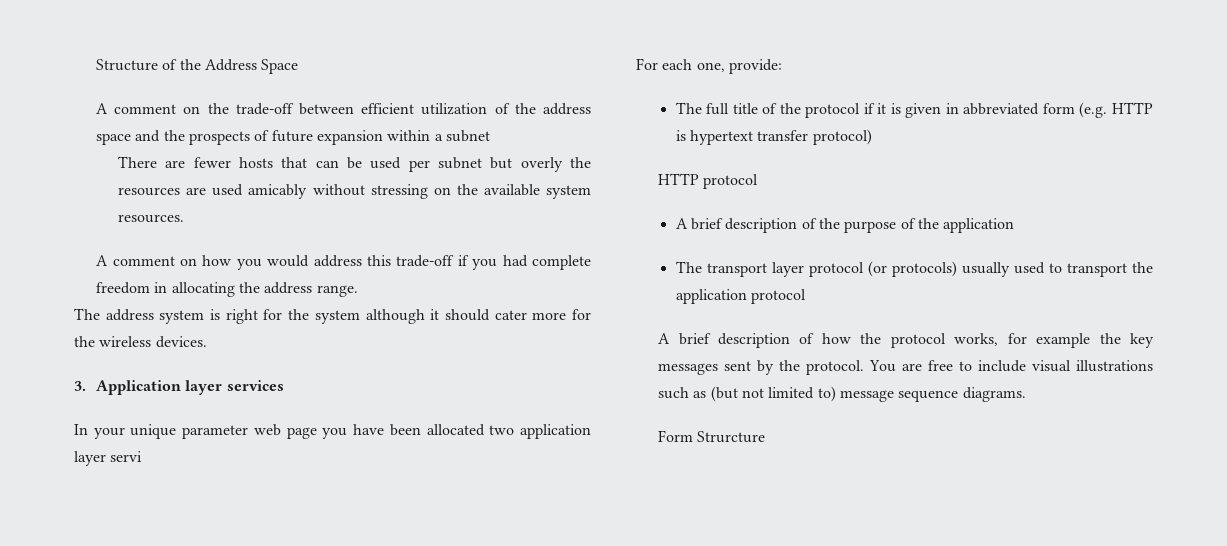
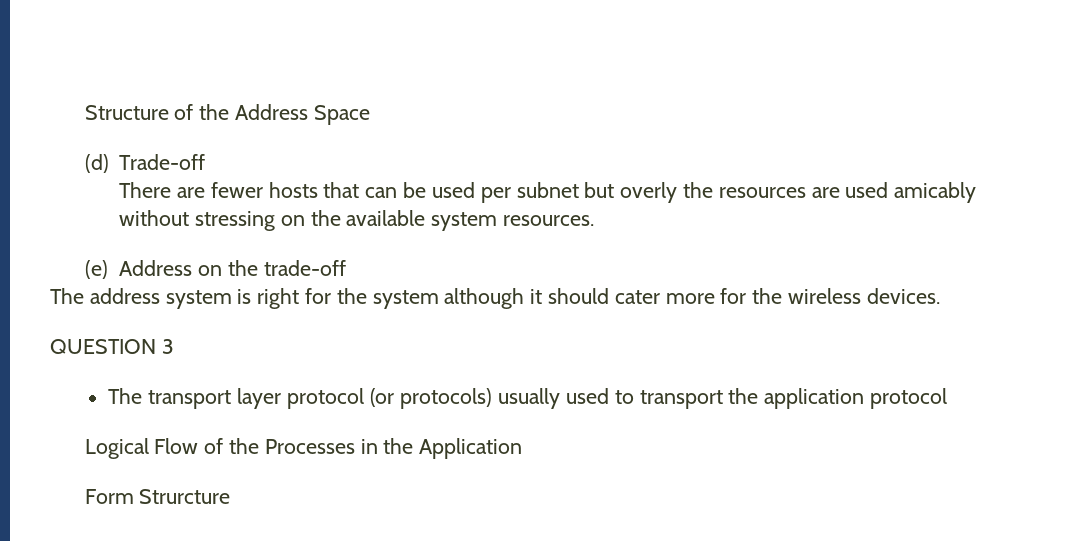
[96,103,592,115] [96,130,490,145] A comment on the trade-off between efficient utilization of the address space and the prospects of future expansion within a subnet -> [84,154,206,173] (d) Trade-off
[96,255,591,270] [96,282,358,297] A comment on how you would address this trade-off if you had complete freedom in allocating the address range. -> [84,260,346,279] (e) Address on the trade-off
[74,380,284,395] [74,424,592,439] [74,451,143,466] [636,58,782,74] [675,102,1153,118] [675,129,872,145] [658,173,759,189] [675,218,1015,233] 3. Application layer services // In your unique parameter web page you have been allocated two application layer servi // For each one, provide: // The full title of the protocol if it is given in abbreviated form (e.g. HTTP is hypertext transfer protocol) // HTTP protocol // A brief description of the purpose of the application -> [50,339,174,354] QUESTION 3
[658,333,1154,348] [658,360,1153,375] [658,386,1026,402] A brief description of how the protocol works, for example the key messages sent by the protocol. You are free to include visual illustrations such as (but not limited to) message sequence diagrams. -> [84,438,523,459] Logical Flow of the Processes in the Application

